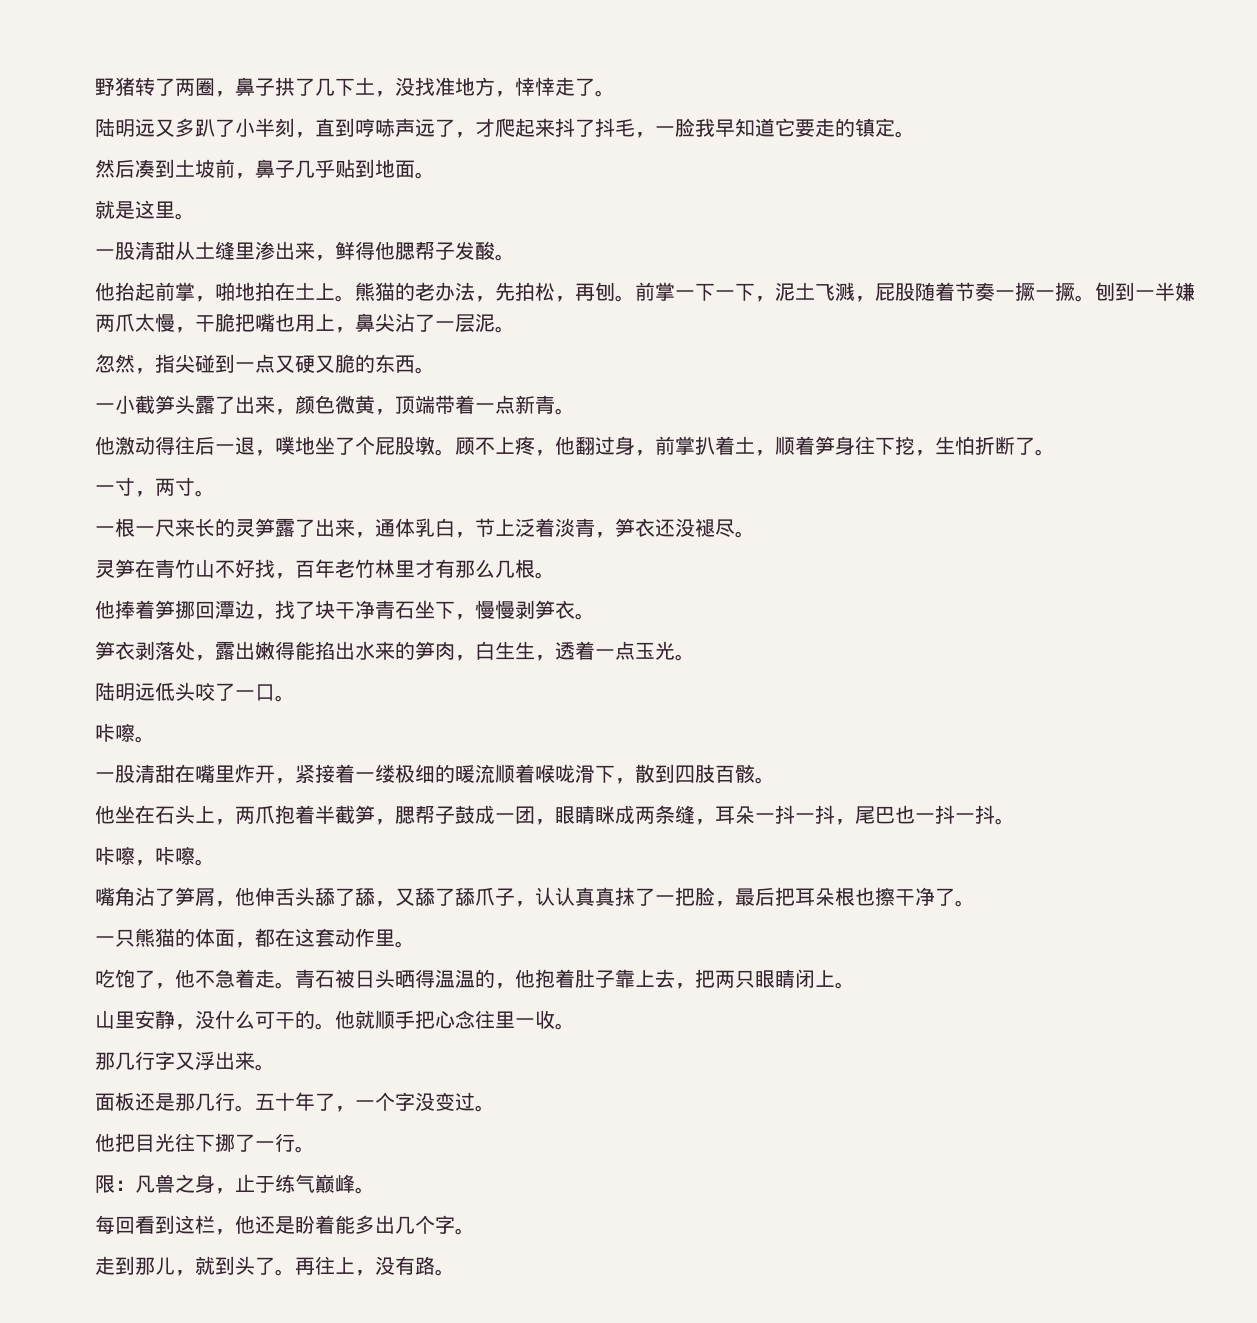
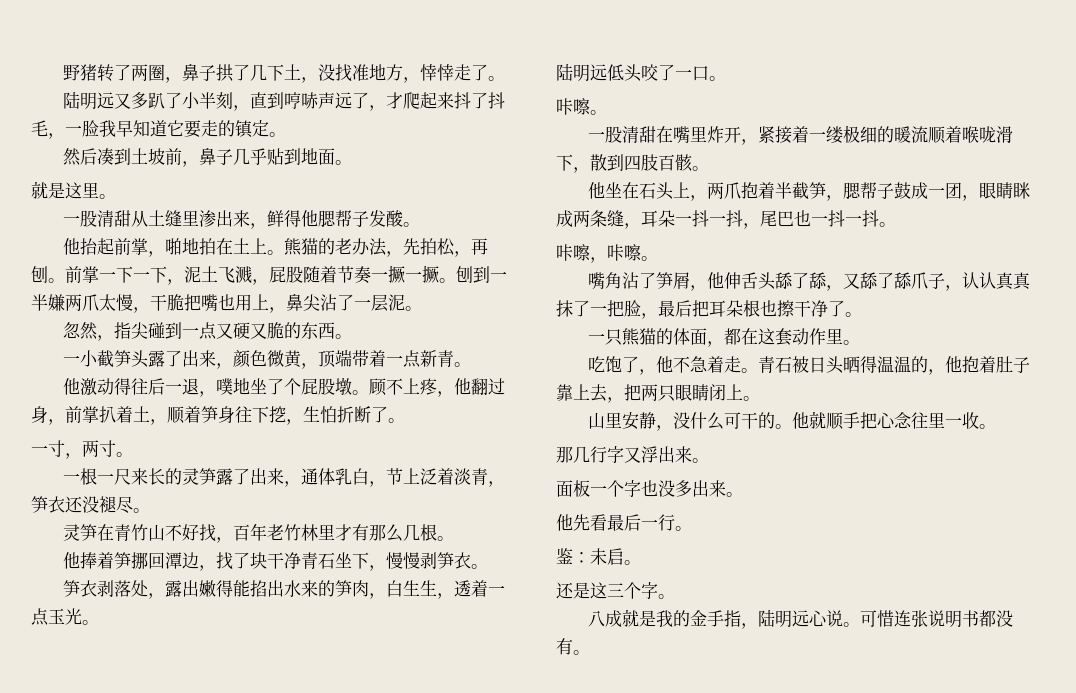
[135,1092,495,1112] [95,1133,315,1153] [95,1174,375,1194] [95,1215,475,1235] [95,1256,435,1276] 还是那几行。五十年了，一个字没变过。 // 他把目光往下挪了一行。 // 限：凡兽之身，止于练气巅峰。 // 每回看到这栏，他还是盼着能多出几个字。 // 走到那儿，就到头了。再往上，没有路 -> [590,480,743,497] [556,514,692,531] [556,548,641,565] [556,582,675,599] [588,609,1014,629] [556,638,573,655] 一个字也没多出来。 // 他先看最后一行。 // 鉴：未启。 // 还是这三个字。 // 八成就是我的金手指，陆明远心说。可惜连张说明书都没有

